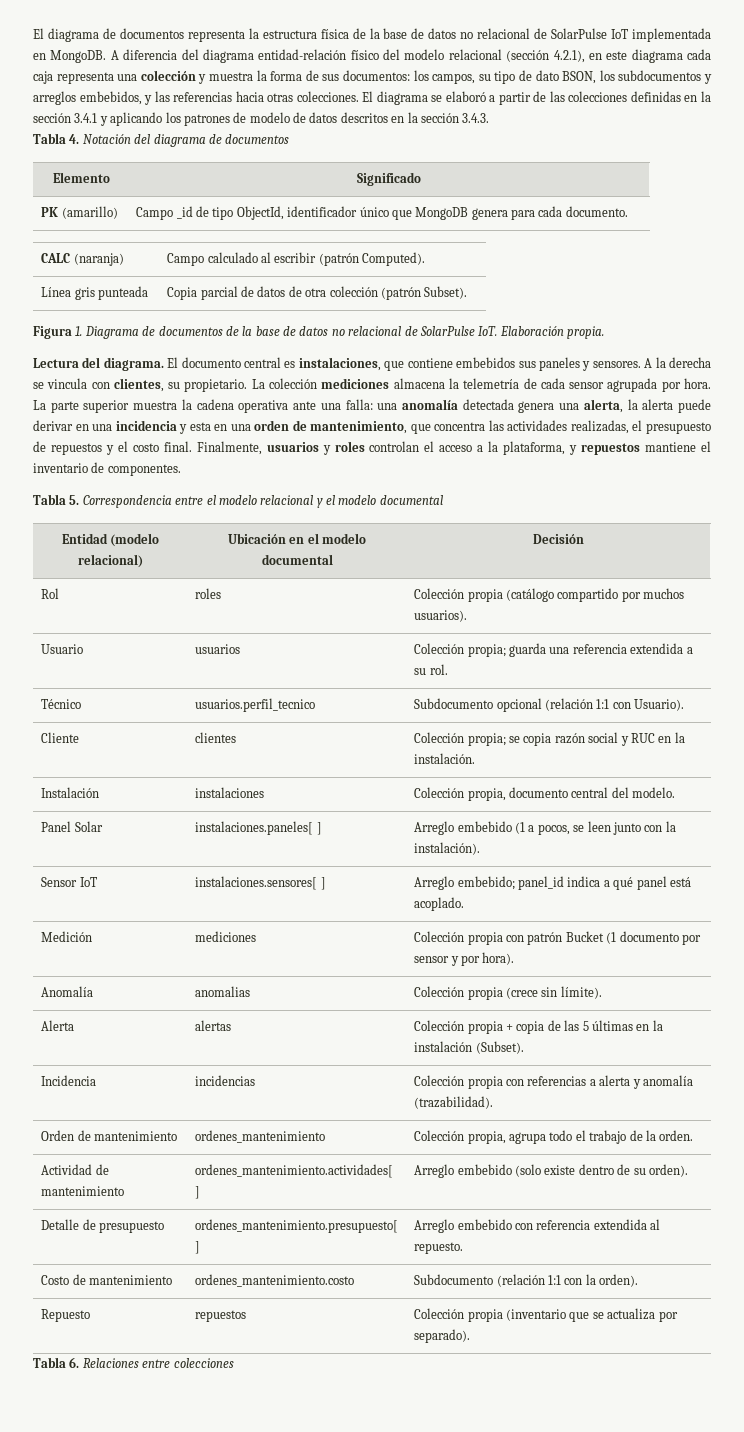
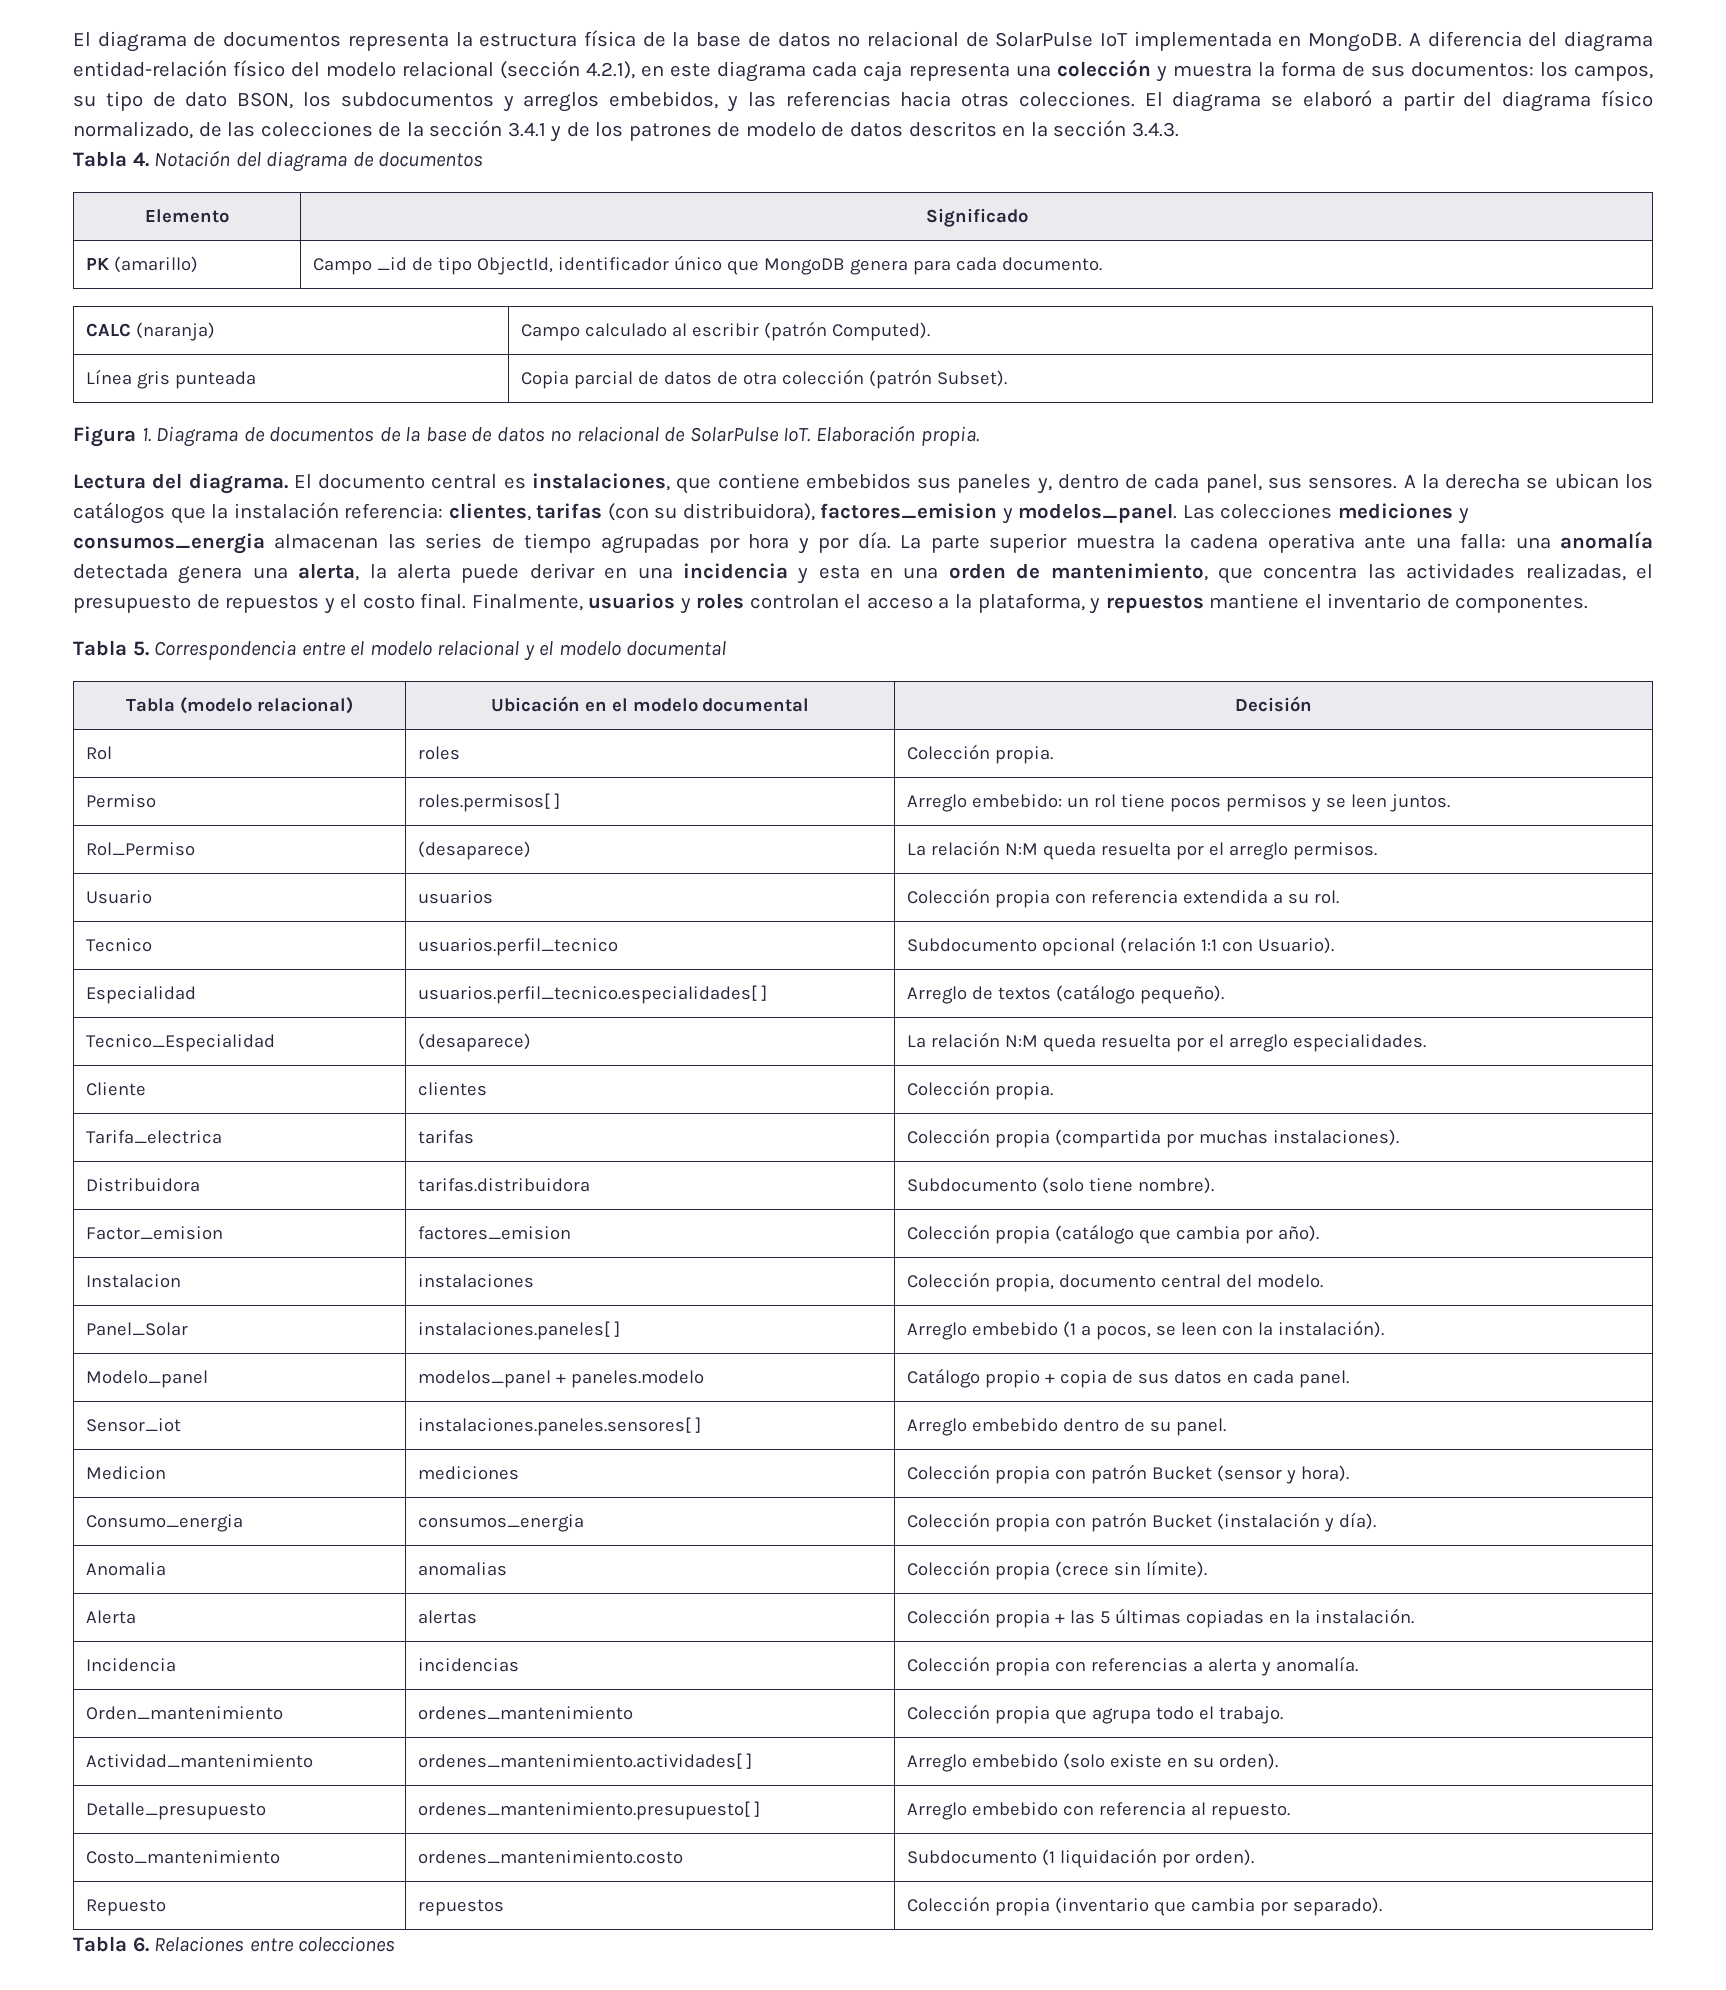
(531, 98) none -> [1463,90,1654,112] [73,121,193,139] del diagrama físico normalizado,
[630,91,698,102] definidas en -> [378,122,402,137] de
[110,112,163,126] aplicando -> [566,122,590,137] de
[582,361,591,371] y -> [1036,474,1303,494] y, dentro de cada panel, sus
[47,378,711,392] vincula con clientes, su propietario. La colección mediciones almacena la telemetría de cada sensor agrupada por hora. -> [1554,473,1653,489] [73,502,1469,524] [73,532,891,554] ubican los catálogos que la instalación referencia: clientes, tarifas (con su distribuidora), factores_emision y modelos_panel. Las colecciones mediciones y consumos_energia almacenan las series de tiempo agrupadas por hora y por día.
[61,533,108,544] Entidad -> [126,698,176,712] Tabla
[467,588,685,602] [414,610,468,622] propia (catálogo compartido por muchos usuarios). -> [994,746,1053,764] [85,794,156,808] [417,793,560,812] [906,794,1450,812] [85,842,195,856] [417,841,531,860] [906,840,1377,860] propia. // Permiso | roles.permisos[ ] | Arreglo embebido: un rol tiene pocos permisos y se leen juntos. // Rol_Permiso | (desaparece) | La relación N:M queda resuelta por el arreglo permisos.
[467,643,570,657] propia; guarda una -> [994,890,1086,908] propia con
[41,699,82,709] Técnico -> [85,938,152,952] Tecnico
[41,732,80,743] [195,732,237,743] [414,732,685,746] [414,753,476,764] [41,787,100,798] Cliente | clientes | Colección propia; se copia razón social y RUC en la instalación. // Instalación -> [85,986,196,1004] [417,985,767,1004] [906,984,1224,1004] [85,1034,275,1052] [417,1033,531,1052] [906,1032,1426,1052] [85,1082,146,1096] [417,1082,487,1096] [906,1080,1053,1100] [85,1130,222,1144] [417,1130,474,1144] [906,1128,1399,1148] [85,1178,200,1192] [417,1178,590,1192] [906,1177,1214,1194] [85,1226,223,1240] [417,1226,571,1240] [906,1224,1319,1244] [85,1274,181,1288] Especialidad | usuarios.perfil_tecnico.especialidades[ ] | Arreglo de textos (catálogo pequeño). // Tecnico_Especialidad | (desaparece) | La relación N:M queda resuelta por el arreglo especialidades. // Cliente | clientes | Colección propia. // Tarifa_electrica | tarifas | Colección propia (compartida por muchas instalaciones). // Distribuidora | tarifas.distribuidora | Subdocumento (solo tiene nombre). // Factor_emision | factores_emision | Colección propia (catálogo que cambia por año). // Instalacion
[41,821,103,832] Panel Solar -> [85,1322,188,1336] Panel_Solar
[612,822,641,835] junto -> (1217, 1329) none
[41,877,97,887] [195,876,326,890] [414,876,691,890] [414,897,465,911] [41,931,93,942] Sensor IoT | instalaciones.sensores[ ] | Arreglo embebido; panel_id indica a qué panel está acoplado. // Medición -> [85,1370,208,1388] [417,1370,704,1388] [906,1368,1349,1388] [85,1418,181,1432] [417,1417,701,1436] [906,1418,1226,1436] [85,1466,166,1480] Modelo_panel | modelos_panel + paneles.modelo | Catálogo propio + copia de sus datos en cada panel. // Sensor_iot | instalaciones.paneles.sensores[ ] | Arreglo embebido dentro de su panel. // Medicion
[606,931,701,945] [414,952,515,966] [41,986,94,997] (1 documento por sensor y por hora). // Anomalía -> [1216,1465,1349,1484] [85,1514,243,1532] [417,1514,584,1532] [906,1512,1376,1532] [85,1562,166,1576] (sensor y hora). // Consumo_energia | consumos_energia | Colección propia con patrón Bucket (instalación y día). // Anomalia
[516,1020,561,1034] copia de -> (1065, 1618) none
[636,1020,663,1031] [414,1041,524,1054] en la instalación (Subset). -> [1185,1608,1414,1628] copiadas en la instalación.
[642,1075,693,1086] [414,1096,494,1109] [41,1130,178,1141] anomalía (trazabilidad). // Orden de mantenimiento -> [1275,1656,1358,1672] [85,1706,283,1720] anomalía. // Orden_mantenimiento
[467,1131,506,1144] propia, -> [994,1706,1087,1724] propia que
[589,1130,694,1144] [41,1164,109,1175] [41,1186,125,1196] trabajo de la orden. // Actividad de mantenimiento -> [1218,1706,1283,1724] [85,1754,313,1768] trabajo. // Actividad_mantenimiento
[578,1164,631,1175] dentro de -> [1166,1757,1188,1768] en
[41,1219,165,1233] Detalle de presupuesto -> [85,1802,266,1820] Detalle_presupuesto
[593,1219,647,1230] extendida -> (1186, 1809) none
[41,1274,173,1285] Costo de mantenimiento -> [85,1850,280,1864] Costo_mantenimiento
[496,1274,596,1287] (relación 1:1 con la -> [1041,1848,1190,1868] (1 liquidación por
[592,1308,656,1320] se actualiza -> [1190,1898,1255,1912] cambia

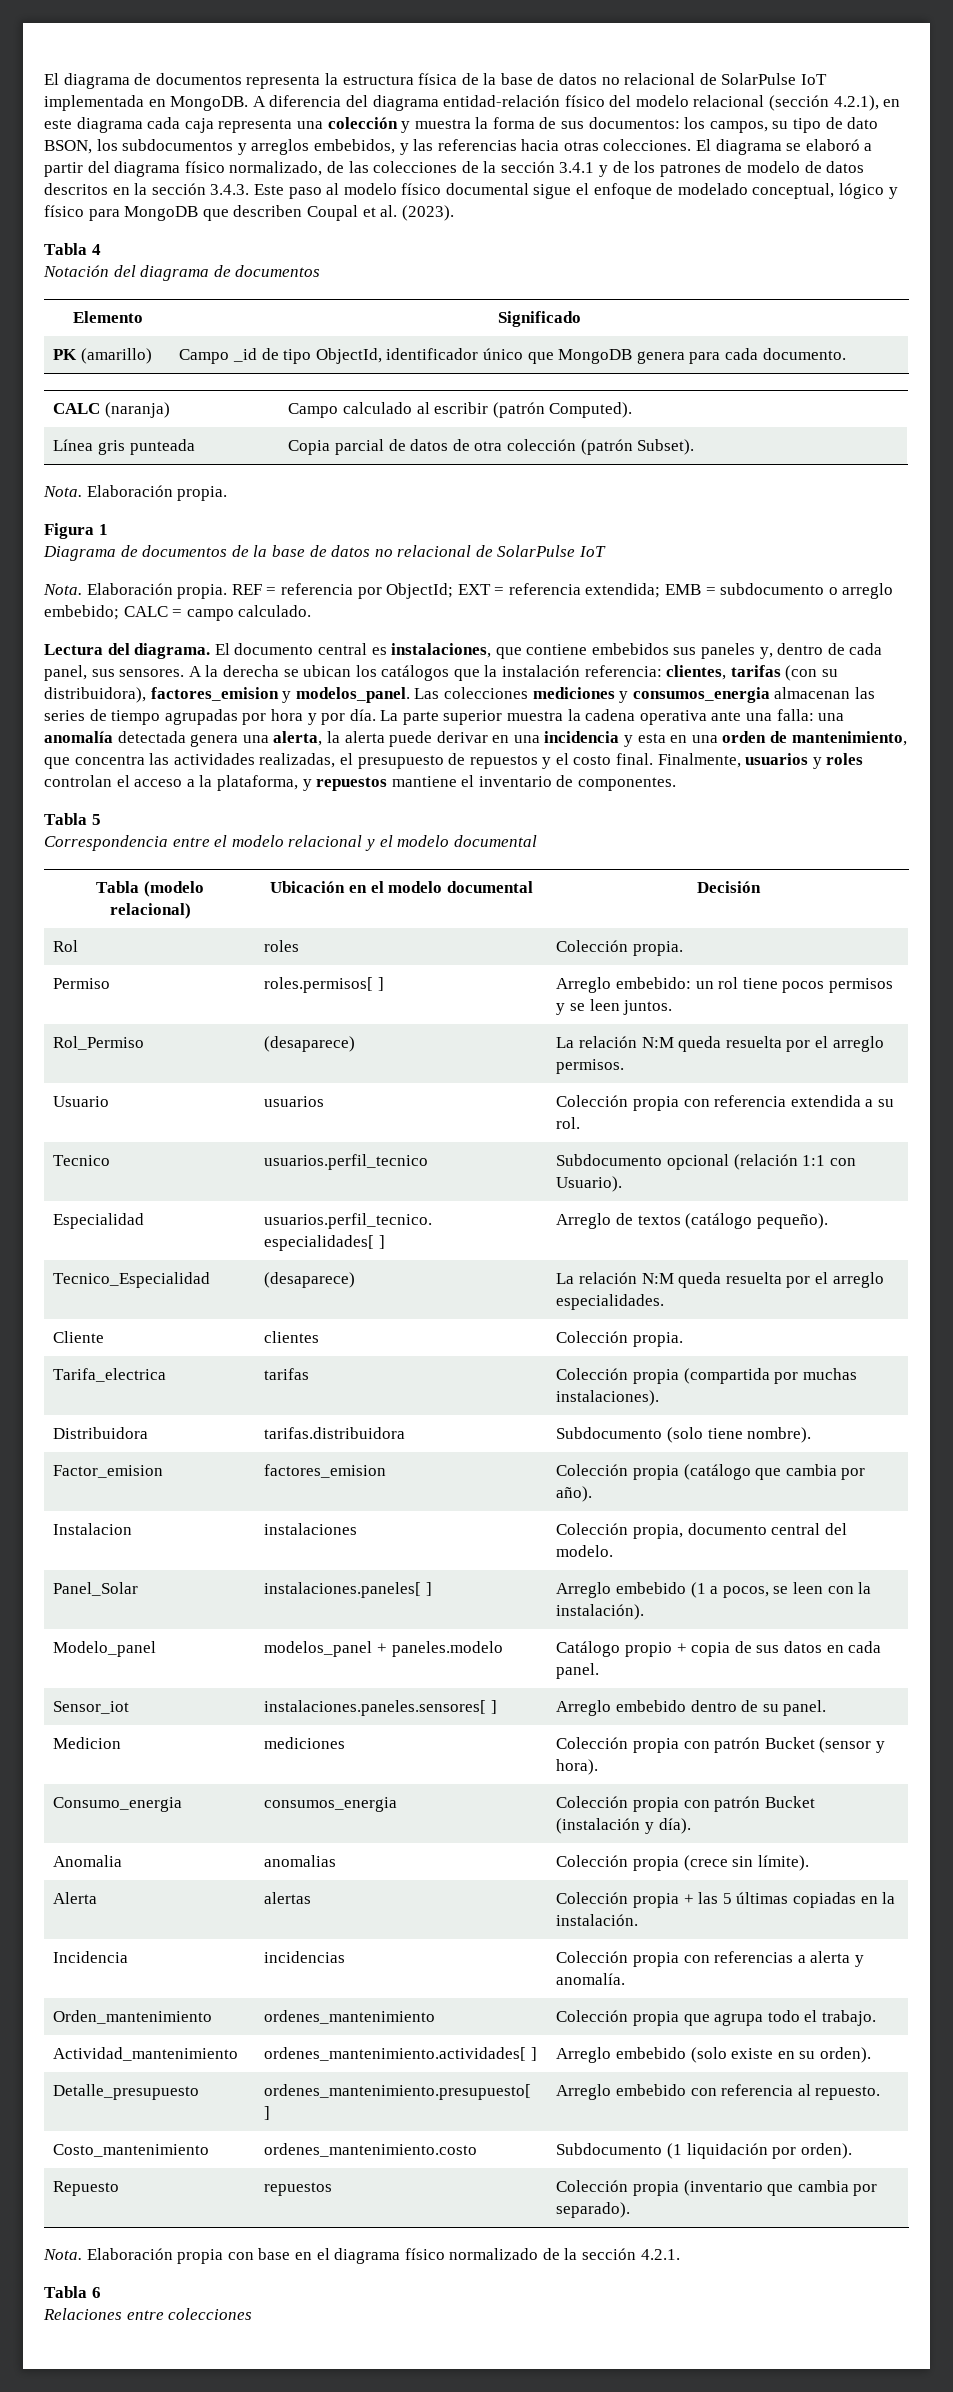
[73,151,149,167] // Tabla 4. -> [253,183,898,199] [44,205,454,221] [44,243,101,255] Este paso al modelo físico documental sigue el enfoque de modelado conceptual, lógico y físico para MongoDB que describen Coupal et al. (2023). // Tabla 4 //
(1007, 378) none -> [43,485,228,501] // Nota. Elaboración propia.
[141,428,151,442] 1. -> [98,524,108,535] 1 //
[783,425,979,446] IoT. Elaboración propia. -> [579,546,607,557] [43,583,894,599] [44,605,312,621] IoT // Nota. Elaboración propia. REF = referencia por ObjectId; EXT = referencia extendida; EMB = subdocumento o arreglo embebido; CALC = campo calculado.
[132,641,149,656] 5. -> [91,814,101,825] 5 //
[73,1936,149,1952] // Tabla 6. -> [43,2248,680,2264] [44,2286,101,2298] // Nota. Elaboración propia con base en el diagrama físico normalizado de la sección 4.2.1. // Tabla 6 //

